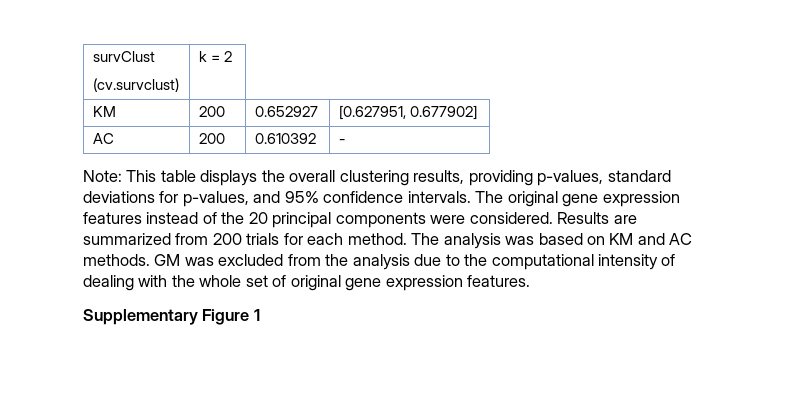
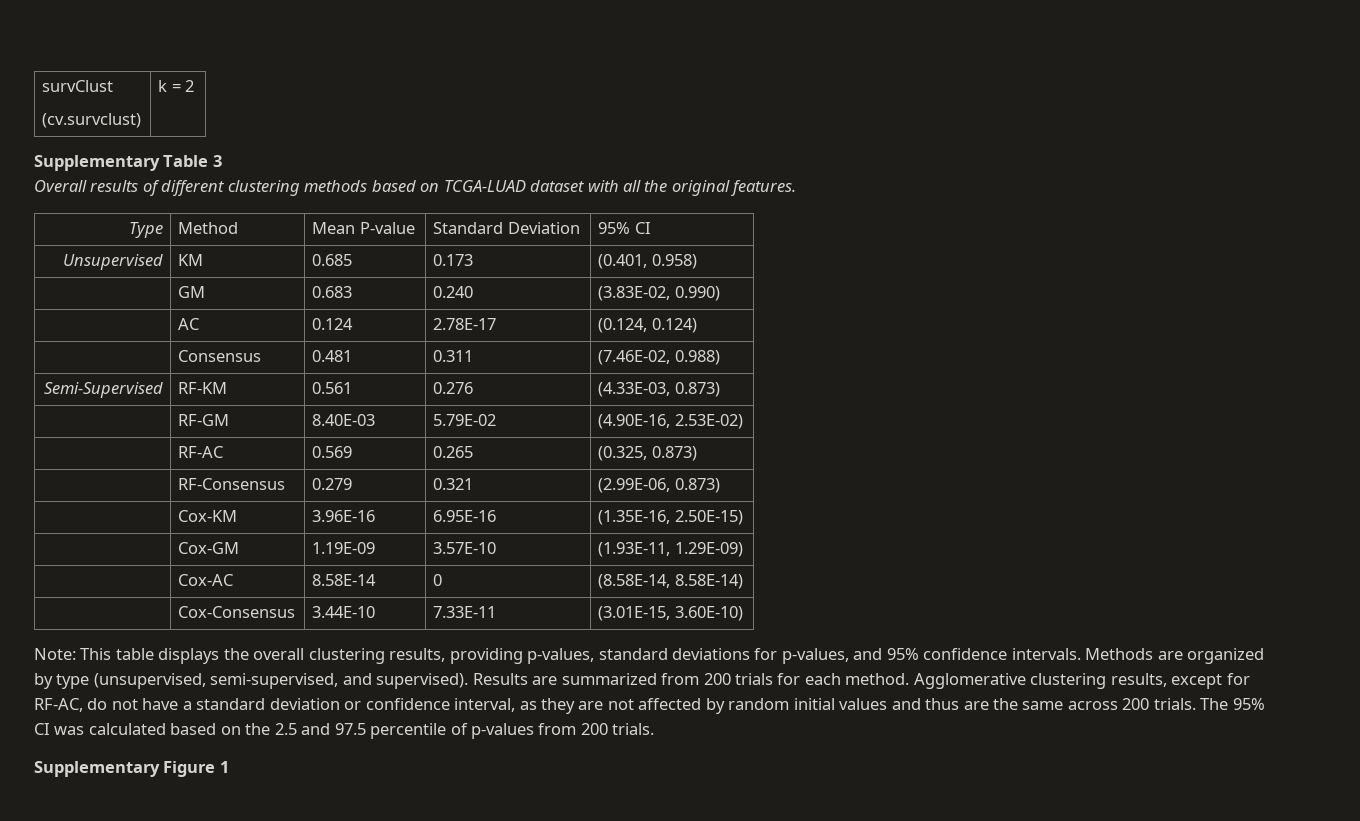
[92,106,116,117] [198,106,225,117] [254,106,318,117] [338,105,477,120] [92,133,114,144] [198,133,225,144] [254,133,316,144] [338,139,345,144] // KM | 200 | 0.652927 | [0.627951, 0.677902] // AC | 200 | 0.610392 | - -> [34,155,222,171] [34,180,797,196] [128,222,163,238] [178,222,239,234] [312,222,415,234] [433,222,580,234] [598,222,651,234] [62,254,163,270] [178,254,204,266] [312,254,353,266] [433,254,474,266] [598,254,697,269] [178,286,206,298] [312,286,353,298] [433,286,474,298] [598,286,720,301] [178,318,200,330] [312,318,354,330] [433,318,497,330] [598,318,697,333] [178,350,262,362] [312,350,353,362] [433,350,474,362] [598,350,720,365] [43,382,163,398] [178,382,228,394] [312,382,353,394] [433,382,474,394] [598,382,720,397] [178,414,230,426] [312,414,376,426] [433,414,497,426] [598,414,743,429] [178,446,224,458] [312,446,353,458] [433,446,474,458] [598,446,697,461] [178,478,286,490] [312,478,353,490] [433,478,474,490] [598,478,720,493] [178,510,238,522] [312,510,376,522] [433,510,497,522] [598,510,743,525] [178,542,240,554] [312,542,376,554] [433,542,497,554] [598,542,743,557] [178,574,234,586] [312,574,377,586] [433,574,443,586] [598,574,743,589] [178,606,296,618] [312,606,376,618] [433,606,497,618] [598,606,743,621] // Supplementary Table 3 // Overall results of different clustering methods based on TCGA-LUAD dataset with all the original features. // Type | Method | Mean P-value | Standard Deviation | 95% CI // Unsupervised | KM | 0.685 | 0.173 | (0.401, 0.958) // | GM | 0.683 | 0.240 | (3.83E-02, 0.990) // | AC | 0.124 | 2.78E-17 | (0.124, 0.124) // | Consensus | 0.481 | 0.311 | (7.46E-02, 0.988) // Semi-Supervised | RF-KM | 0.561 | 0.276 | (4.33E-03, 0.873) // | RF-GM | 8.40E-03 | 5.79E-02 | (4.90E-16, 2.53E-02) // | RF-AC | 0.569 | 0.265 | (0.325, 0.873) // | RF-Consensus | 0.279 | 0.321 | (2.99E-06, 0.873) // | Cox-KM | 3.96E-16 | 6.95E-16 | (1.35E-16, 2.50E-15) // | Cox-GM | 1.19E-09 | 3.57E-10 | (1.93E-11, 1.29E-09) // | Cox-AC | 8.58E-14 | 0 | (8.58E-14, 8.58E-14) // | Cox-Consensus | 3.44E-10 | 7.33E-11 | (3.01E-15, 3.60E-10)
[475,191,680,207] [83,212,553,228] The original gene expression features instead of the 20 principal components were considered. -> [1085,648,1265,664] [34,673,469,689] Methods are organized by type (unsupervised, semi-supervised, and supervised).
[411,233,693,249] [83,254,676,270] [83,275,531,291] The analysis was based on KM and AC methods. GM was excluded from the analysis due to the computational intensity of dealing with the whole set of original gene expression features. -> [913,673,1250,689] [34,698,1265,714] [34,723,655,739] Agglomerative clustering results, except for RF-AC, do not have a standard deviation or confidence interval, as they are not affected by random initial values and thus are the same across 200 trials. The 95% CI was calculated based on the 2.5 and 97.5 percentile of p-values from 200 trials.

